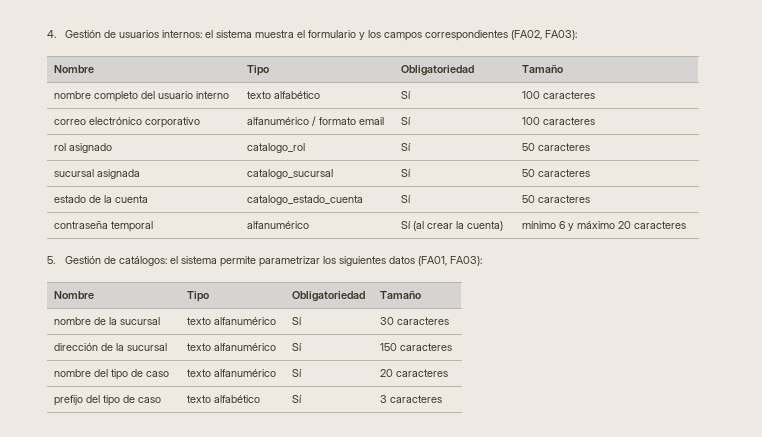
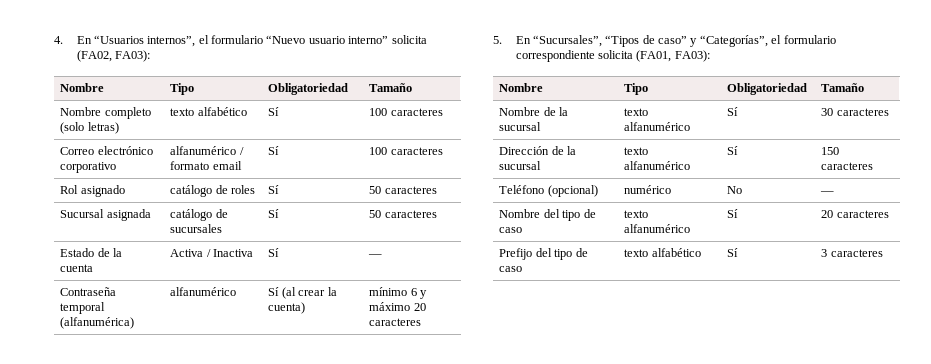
[65,30,509,41] Gestión de usuarios internos: el sistema muestra el formulario y los campos correspondientes -> [76,35,427,47] En “Usuarios internos”, el formulario “Nuevo usuario interno” solicita
[54,91,230,102] nombre completo del usuario interno -> [60,107,151,119] [60,122,119,134] Nombre completo (solo letras)
[54,119,87,125] correo -> [60,147,95,155] Correo
[54,143,67,151] rol -> [60,185,79,194] Rol
[247,143,306,153] [401,143,412,151] [522,143,591,151] [54,169,95,177] catalogo_rol | Sí | 50 caracteres // sucursal -> [170,185,256,197] [268,185,280,194] [369,186,437,194] [60,209,105,218] catálogo de roles | Sí | 50 caracteres // Sucursal
[247,169,334,179] [401,169,412,177] [522,169,591,177] [54,195,87,203] catalogo_sucursal | Sí | 50 caracteres // estado -> [170,209,228,221] [170,224,223,233] [268,209,280,218] [369,210,437,218] [60,248,95,257] catálogo de sucursales | Sí | 50 caracteres // Estado
[247,195,364,205] [401,195,412,203] [522,195,591,203] [54,220,109,229] catalogo_estado_cuenta | Sí | 50 caracteres // contraseña -> [170,249,254,257] [268,248,280,257] [368,254,383,257] [60,287,117,296] Activa / Inactiva | Sí | — // Contraseña
(154, 226) none -> [60,317,135,329] (alfanumérica)
[65,256,416,267] Gestión de catálogos: el sistema permite parametrizar los siguientes datos -> [515,35,836,47] [515,50,633,62] En “Sucursales”, “Tipos de caso” y “Categorías”, el formulario correspondiente solicita
[54,317,92,325] nombre -> [499,107,541,116] Nombre
[54,343,99,351] dirección -> [499,146,550,155] Dirección
[54,369,92,377] nombre -> [499,185,598,197] [624,185,672,194] [727,186,743,194] [820,191,835,194] [499,209,541,218] Teléfono (opcional) | numérico | No | — // Nombre
[54,395,84,406] prefijo -> [499,248,533,260] Prefijo

